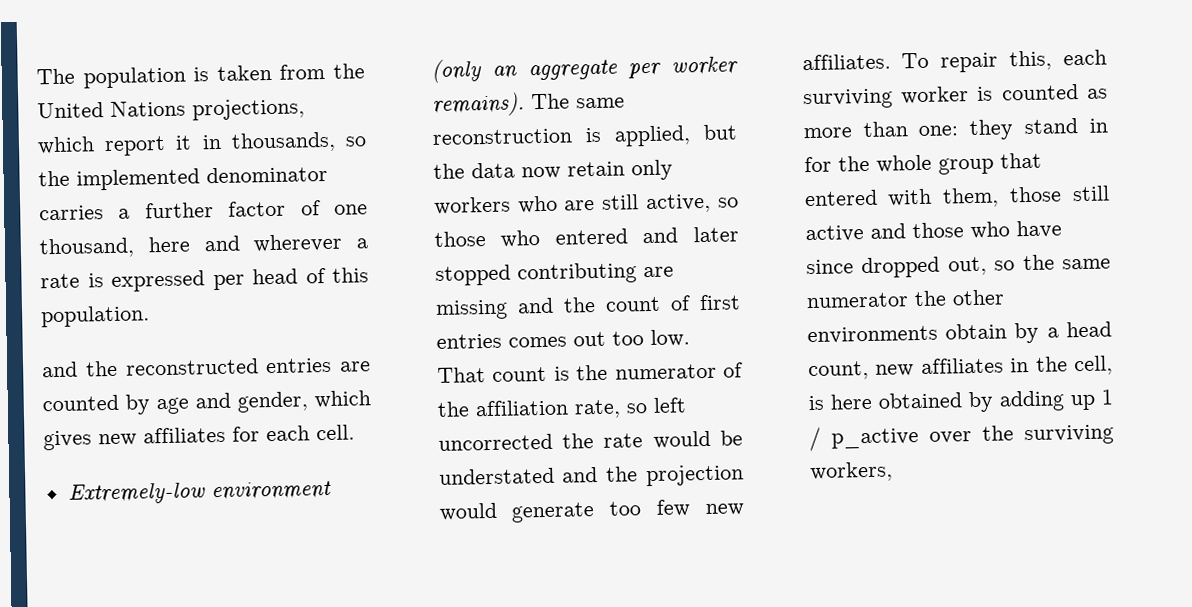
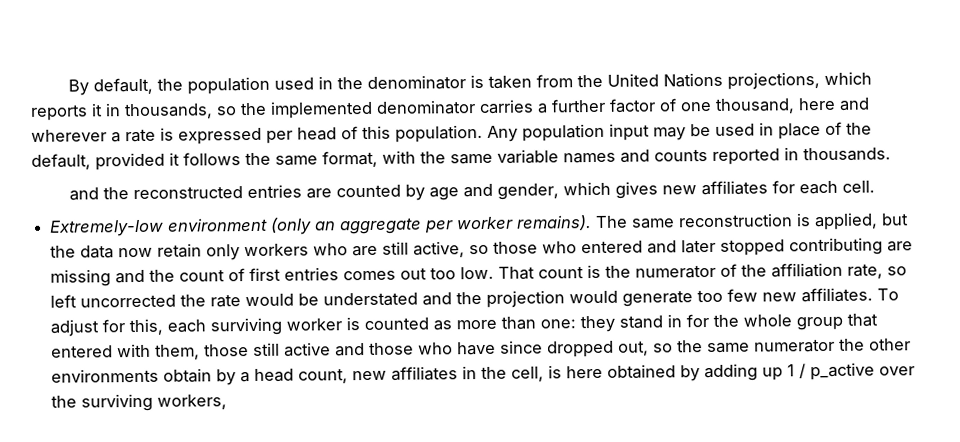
[36,66,186,89] The population -> [68,75,467,96] By default, the population used in the denominator
[104,135,167,157] report -> [30,104,88,121] reports
(150, 316) none -> [487,121,872,142] [31,147,891,171] Any population input may be used in place of the default, provided it follows the same format, with the same variable names and counts reported in thousands.
[940,52,999,73] repair -> [50,319,126,337] adjust for

